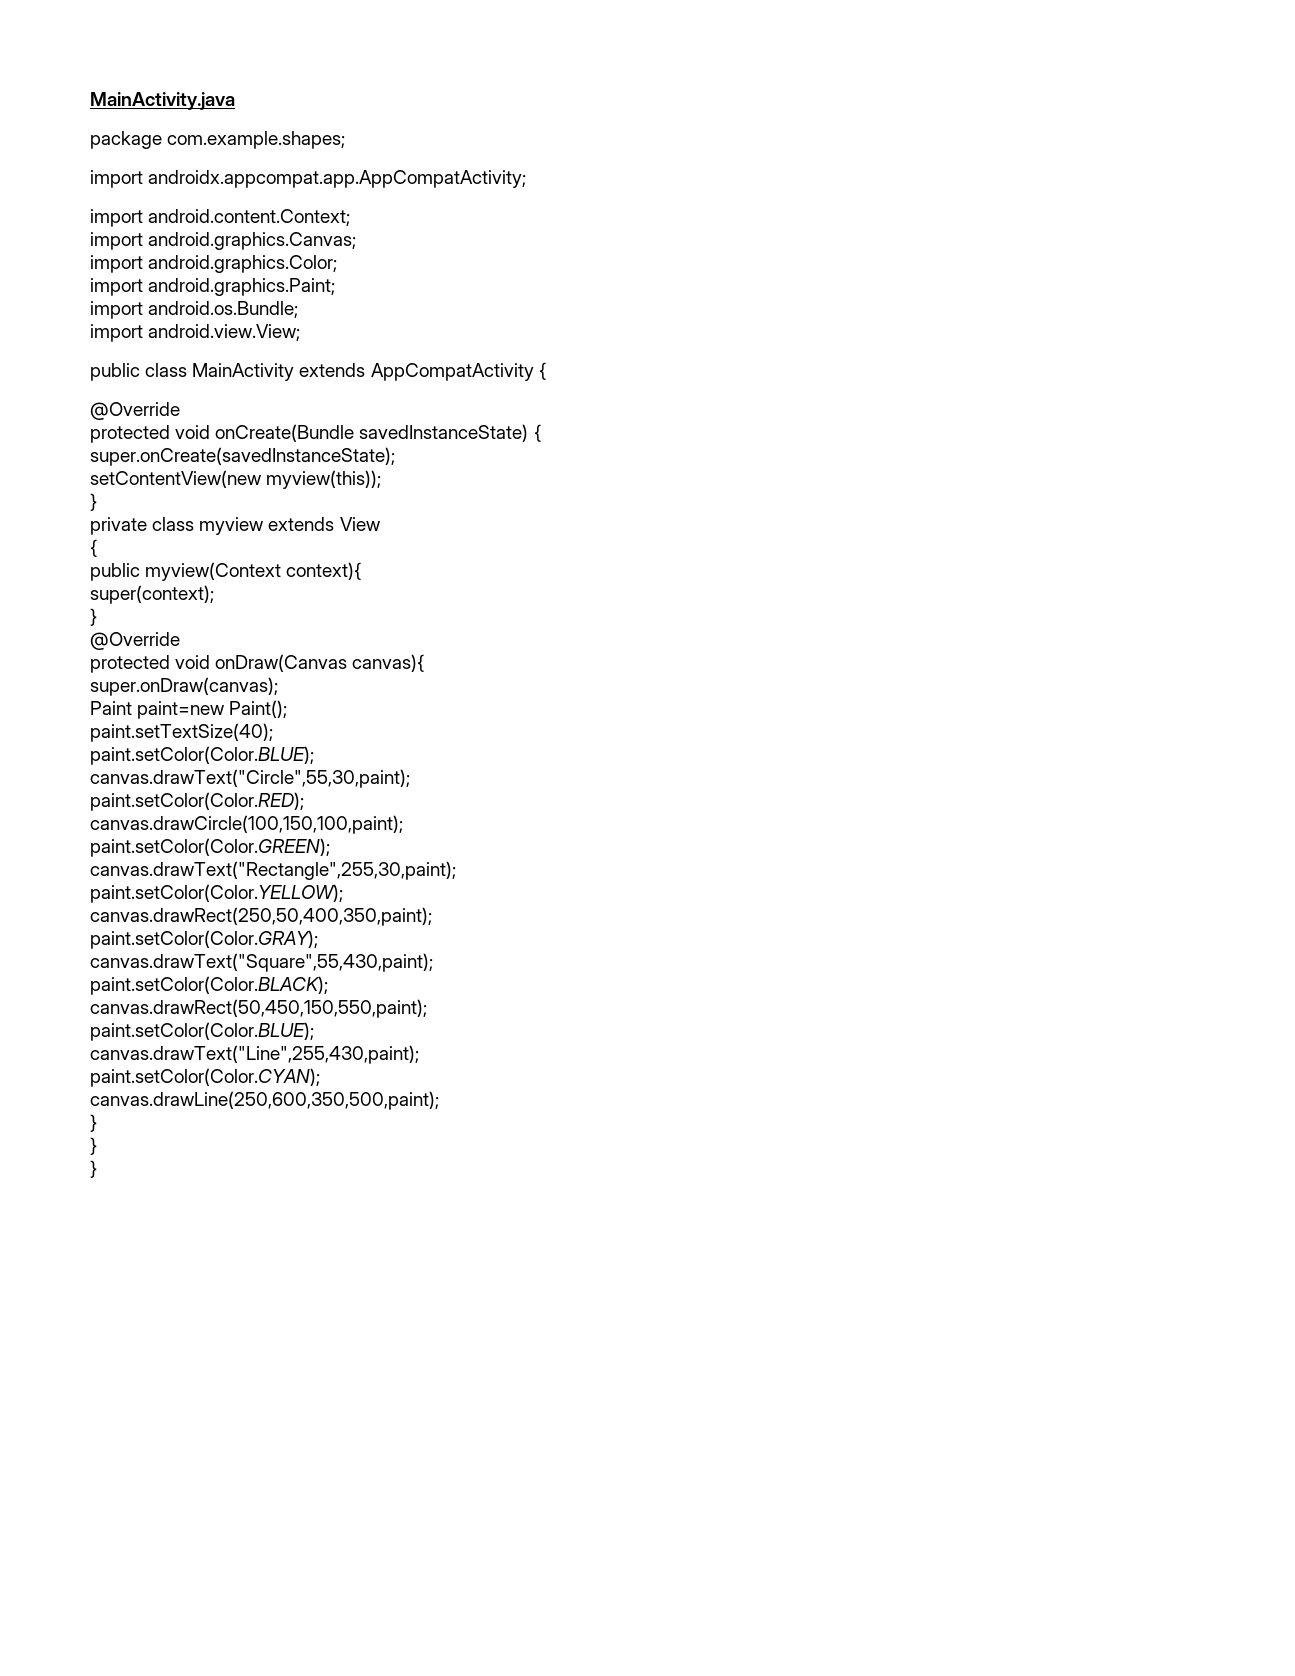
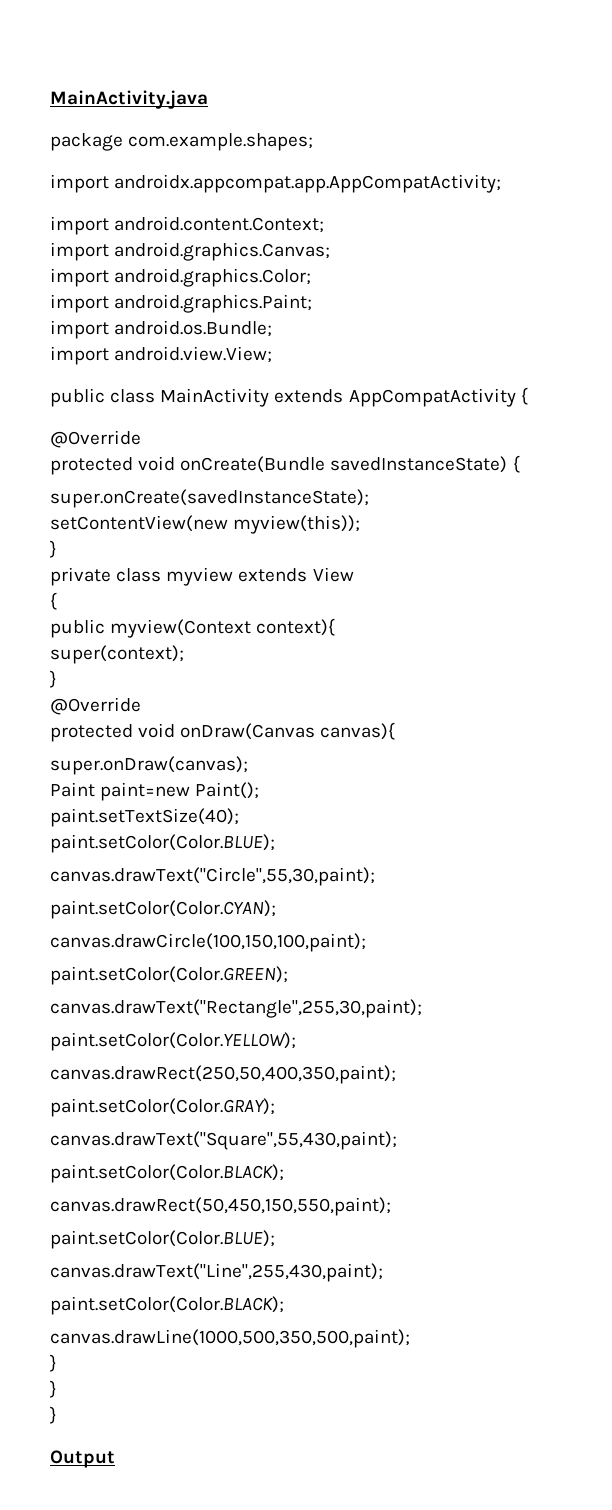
[90,792,304,811] paint.setColor(Color.RED); -> [50,900,276,919] paint.setColor(Color.CYAN);
[90,1068,320,1087] [90,1091,439,1110] paint.setColor(Color.CYAN); // canvas.drawLine(250,600,350,500,paint); -> [50,1296,284,1315] [50,1329,410,1348] paint.setColor(Color.BLACK); // canvas.drawLine(1000,500,350,500,paint);
(97, 1169) none -> [50,1450,115,1468] // Output

